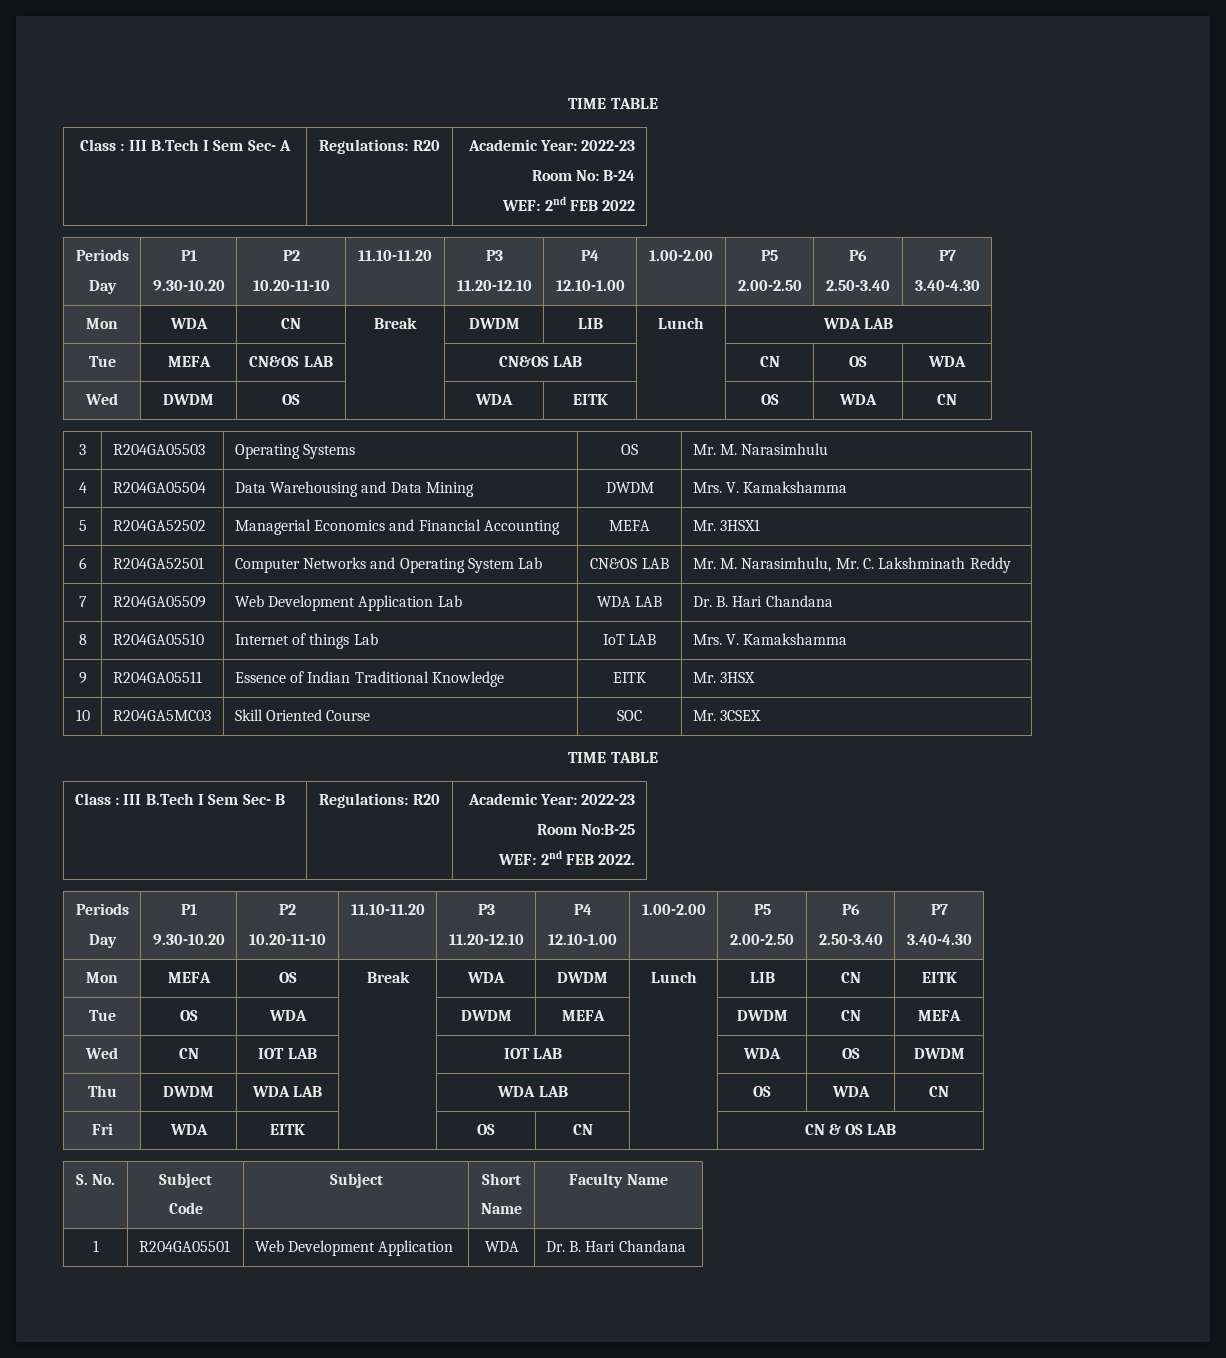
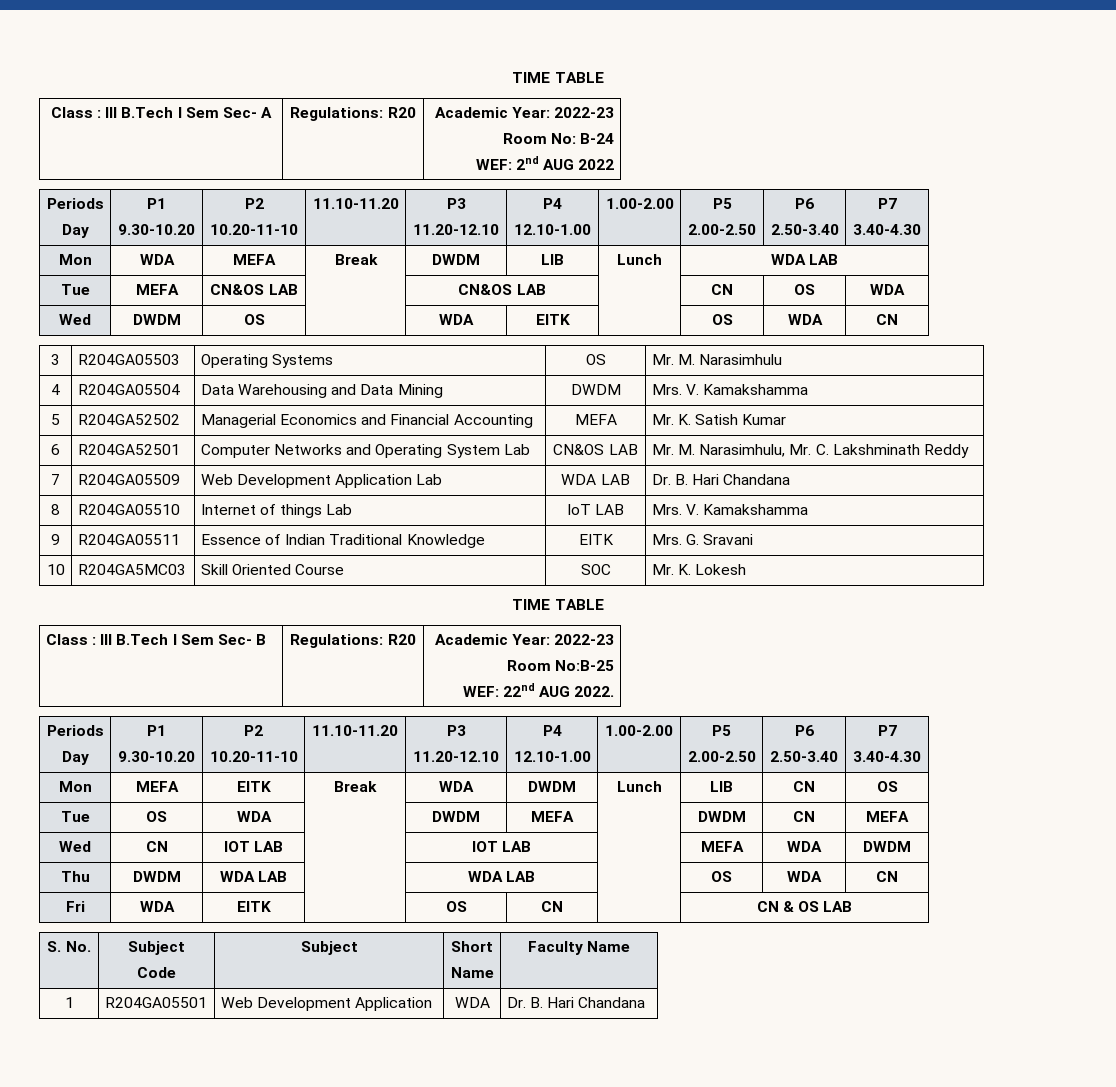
[569,200,598,211] FEB -> [543,159,575,170] AUG
[281,318,301,329] CN -> [233,254,276,265] MEFA
[720,519,761,531] 3HSX1 -> [677,414,787,425] K. Satish Kumar
[692,672,756,683] Mr. 3HSX -> [651,534,754,545] Mrs. G. Sravani
[720,710,762,721] 3CSEX -> [677,564,747,575] K. Lokesh
[540,850,594,865] 2nd FEB -> [502,683,571,697] 22nd AUG
[278,972,297,983] OS -> [236,781,271,792] EITK
[921,972,957,983] EITK -> [876,781,898,792] OS
[743,1048,781,1059] [841,1048,860,1059] | WDA | OS -> [700,841,744,852] [787,841,822,852] | MEFA | WDA

